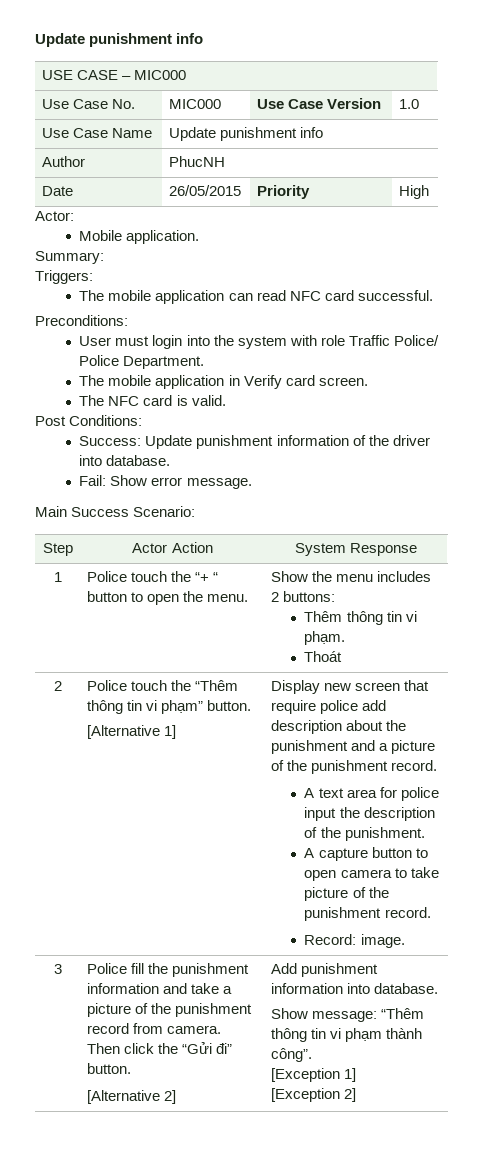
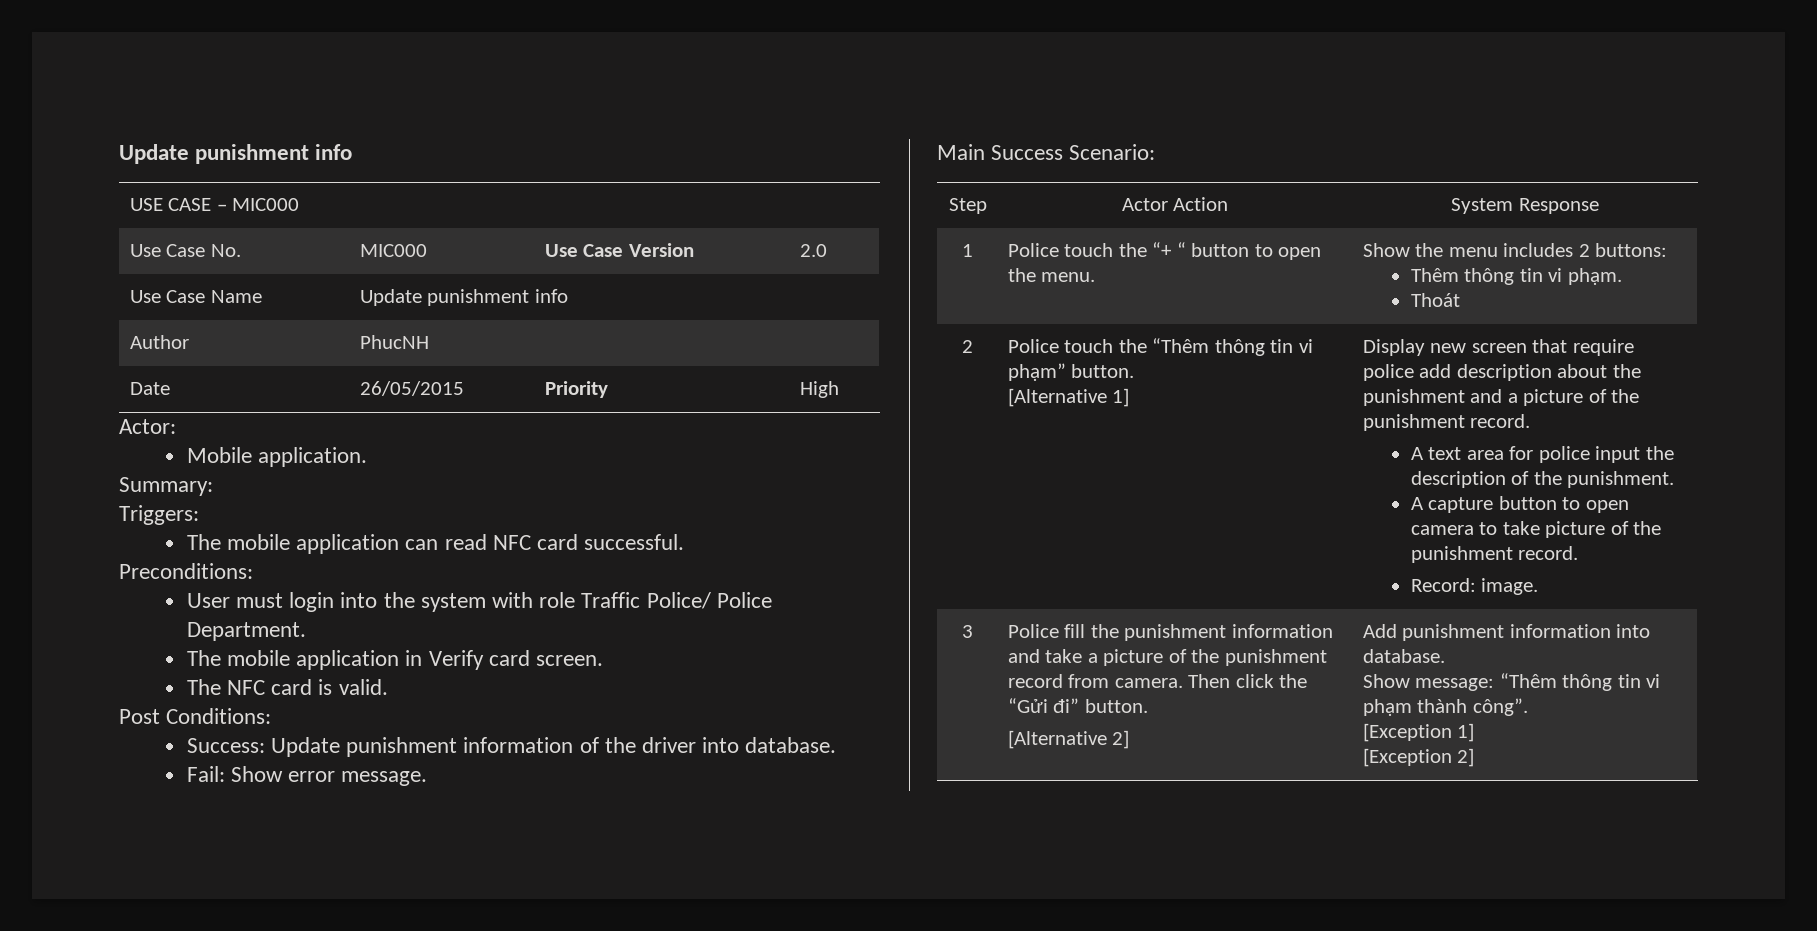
[399,99,420,109] 1.0 -> [799,244,827,257] 2.0

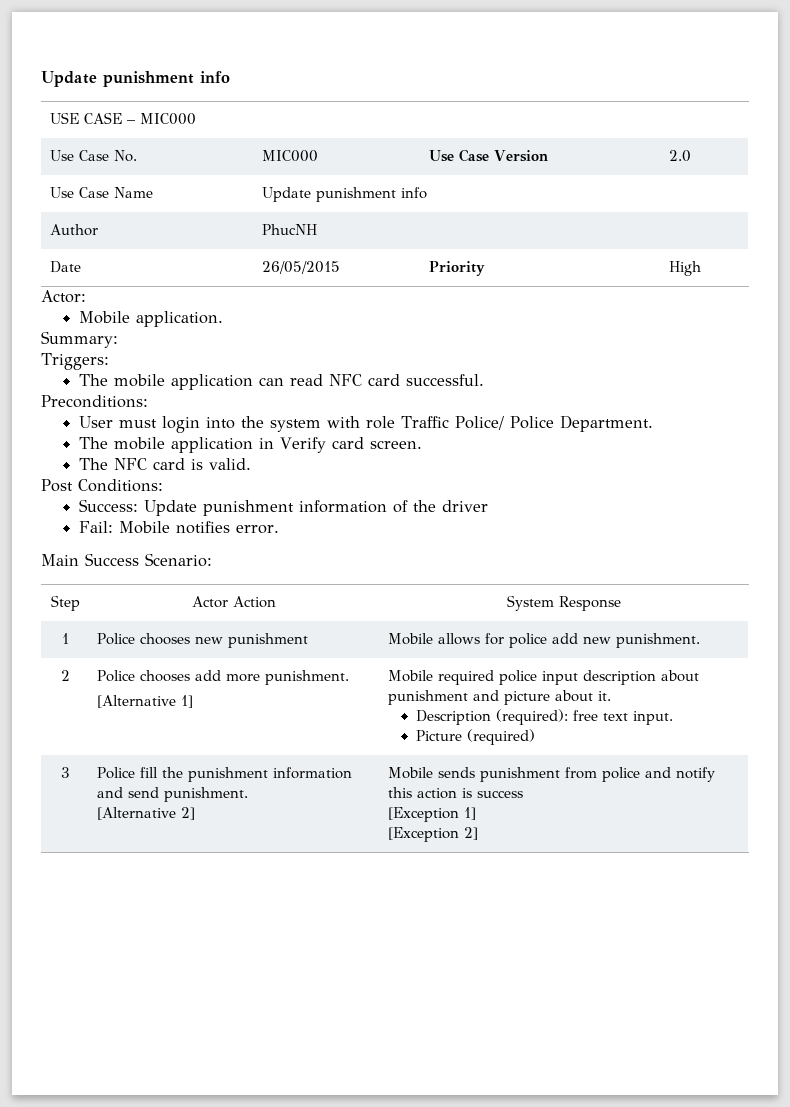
[702,737,837,753] into database. -> (488, 506) none
[230,766,428,786] Show error message. -> [118,521,279,534] Mobile notifies error.
[1064,242,1322,260] [1007,268,1096,282] [1362,243,1668,257] [1410,268,1622,285] [1410,293,1460,307] [962,340,973,353] [1007,338,1313,356] [1007,363,1135,381] [1007,388,1130,407] [1362,339,1634,356] [1362,364,1452,381] touch the “+ “ button to open the menu. | Show the menu includes 2 buttons: // Thêm thông tin vi phạm. // Thoát // 2 | Police touch the “Thêm thông tin vi phạm” button. // [Alternative 1] | Display new screen that require police add -> [139,633,308,648] [387,633,700,648] [60,670,70,681] [96,670,349,685] [96,695,193,708] [387,670,578,685] chooses new punishment | Mobile allows for police add new punishment. // 2 | Police chooses add more punishment. // [Alternative 1] | Mobile required police input
[1612,364,1641,378] the -> (699, 676) none
[1507,389,1640,406] [1362,414,1531,431] [1410,446,1674,463] [1410,471,1675,488] [1410,496,1629,513] [1410,521,1662,538] [1410,546,1579,563] [1410,578,1539,595] a picture of the punishment record. // A text area for police input the description of the punishment. // A capture button to open camera to take picture of the punishment record. // Record: image. -> [503,690,611,705] [415,709,673,725] [415,729,535,745] picture about it. // Description (required): free text input. // Picture (required)
[1045,649,1327,666] [1007,674,1308,688] [1007,698,1148,713] [1007,730,1130,749] [1362,624,1651,641] [1362,649,1445,663] [1362,673,1661,691] [1362,698,1528,716] take a picture of the punishment record from camera. Then click the “Gửi đi” button. // [Alternative 2] | Add punishment information into database. // Show message: “Thêm thông tin vi phạm thành công”. -> [127,787,248,802] [96,807,195,820] [387,767,715,782] [387,787,523,799] send punishment. // [Alternative 2] | Mobile sends punishment from police and notify this action is success

